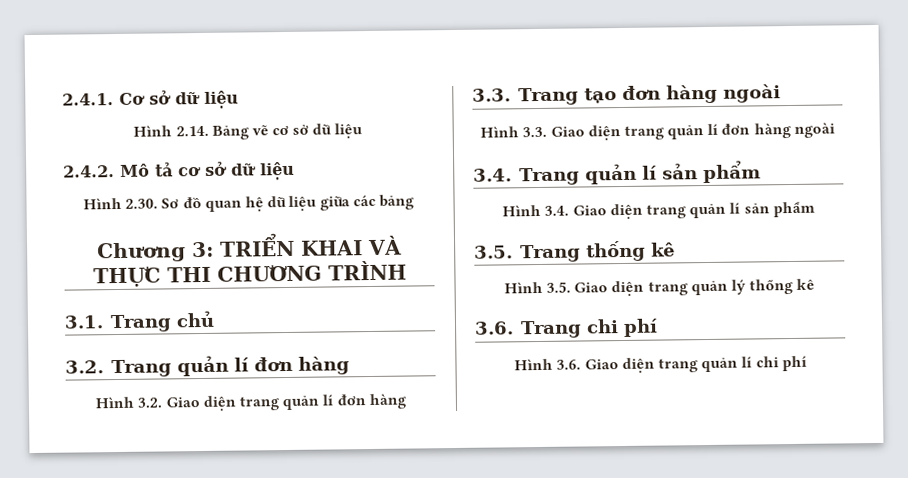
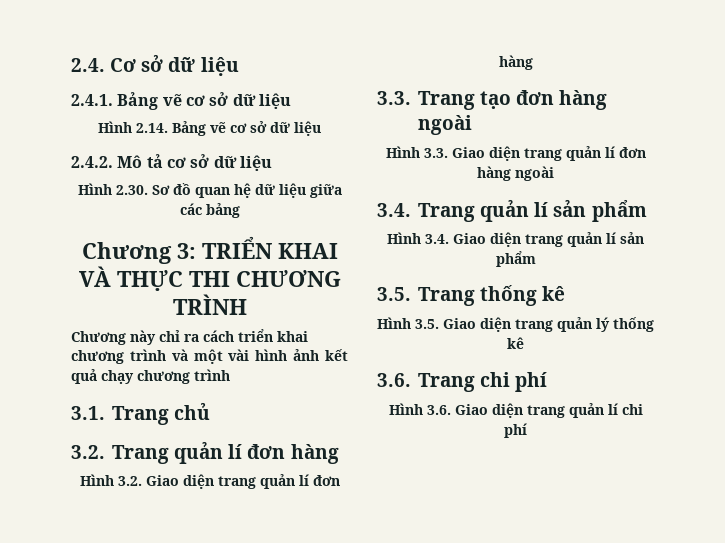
[62,92,145,106] 2.4.1. Cơ -> [71,54,239,76] [71,92,205,110] 2.4. Cơ sở dữ liệu // 2.4.1. Bảng vẽ cơ
(407, 270) none -> [71,329,308,345] [71,349,348,364] [71,369,230,384] // Chương này chỉ ra cách triển khai chương trình và một vài hình ảnh kết quả chạy chương trình

